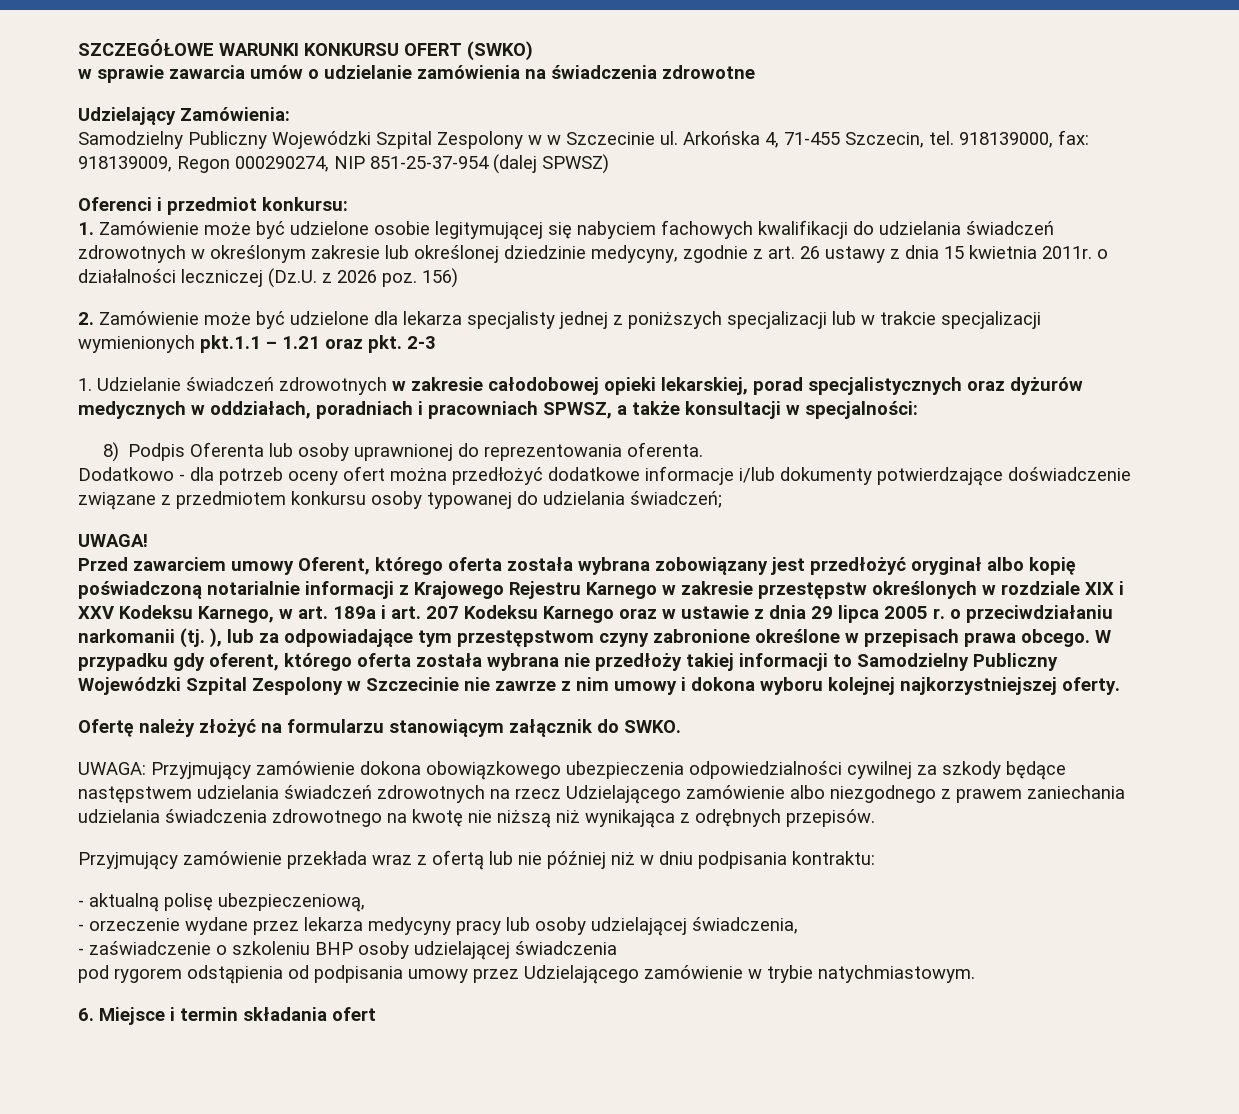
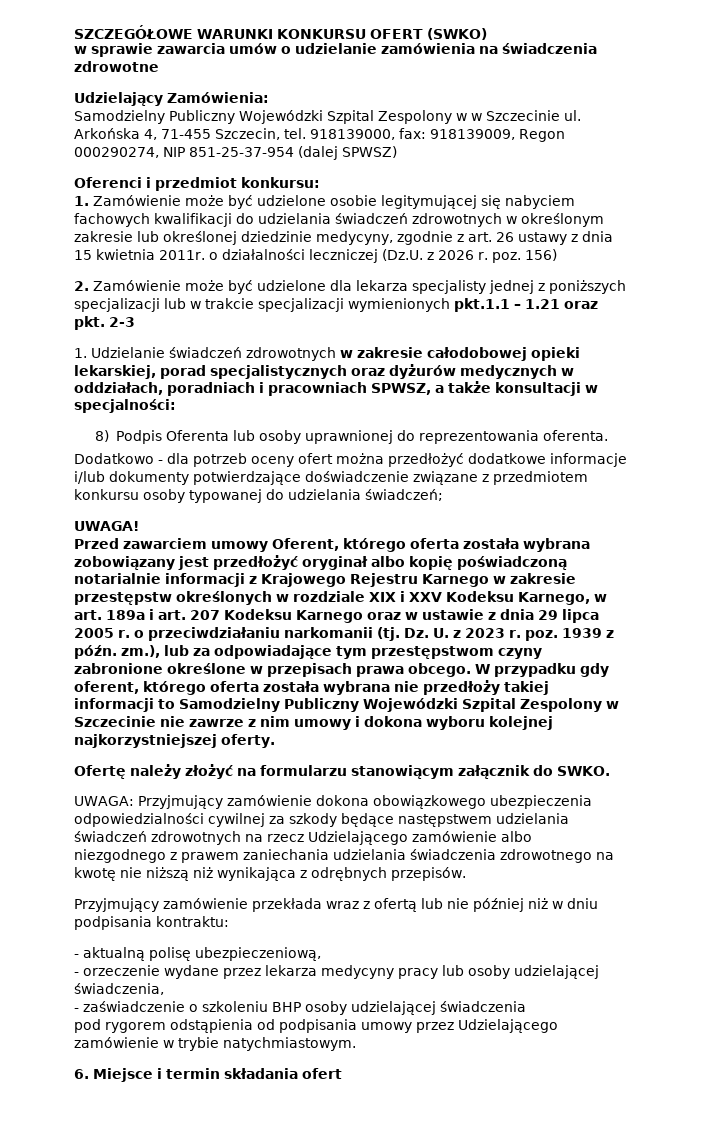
(377, 276) none -> [477,252,488,260] r.
[210,628,222,648] ), -> [403,628,614,641] [74,645,160,659] Dz. U. z 2023 r. poz. 1939 z późn. zm.),

